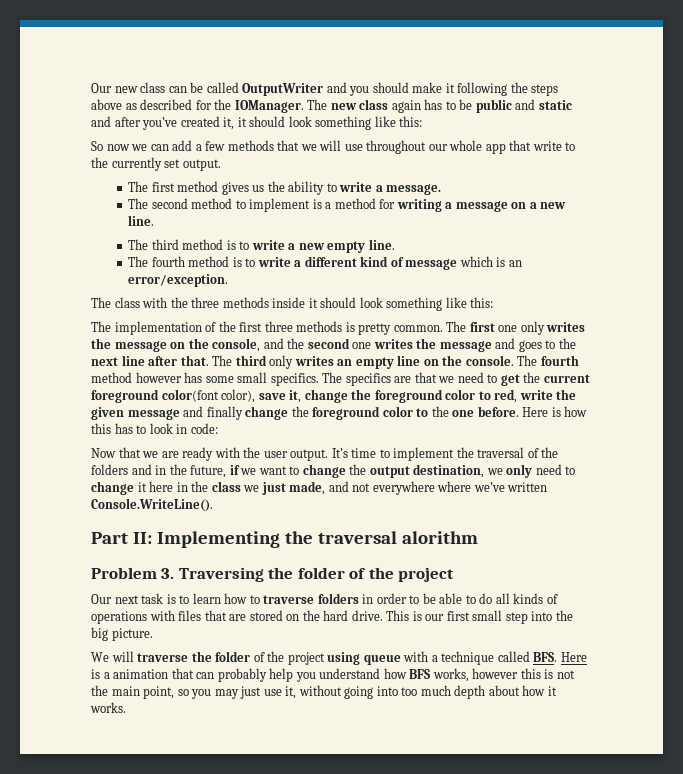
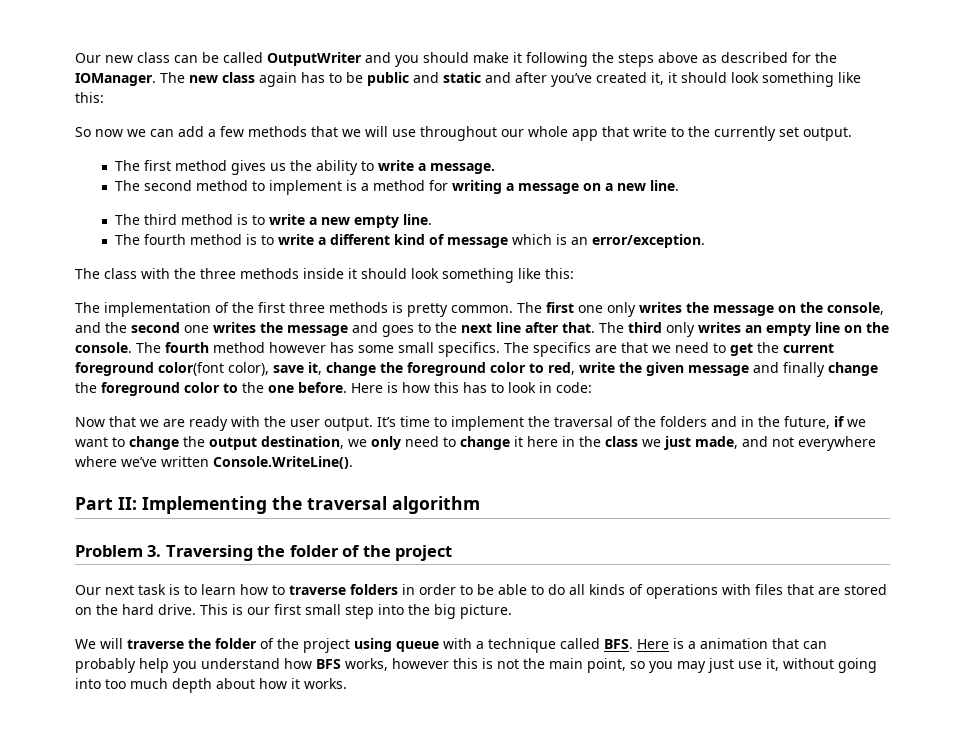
[401,531,478,544] alorithm -> [392,496,480,514] algorithm

